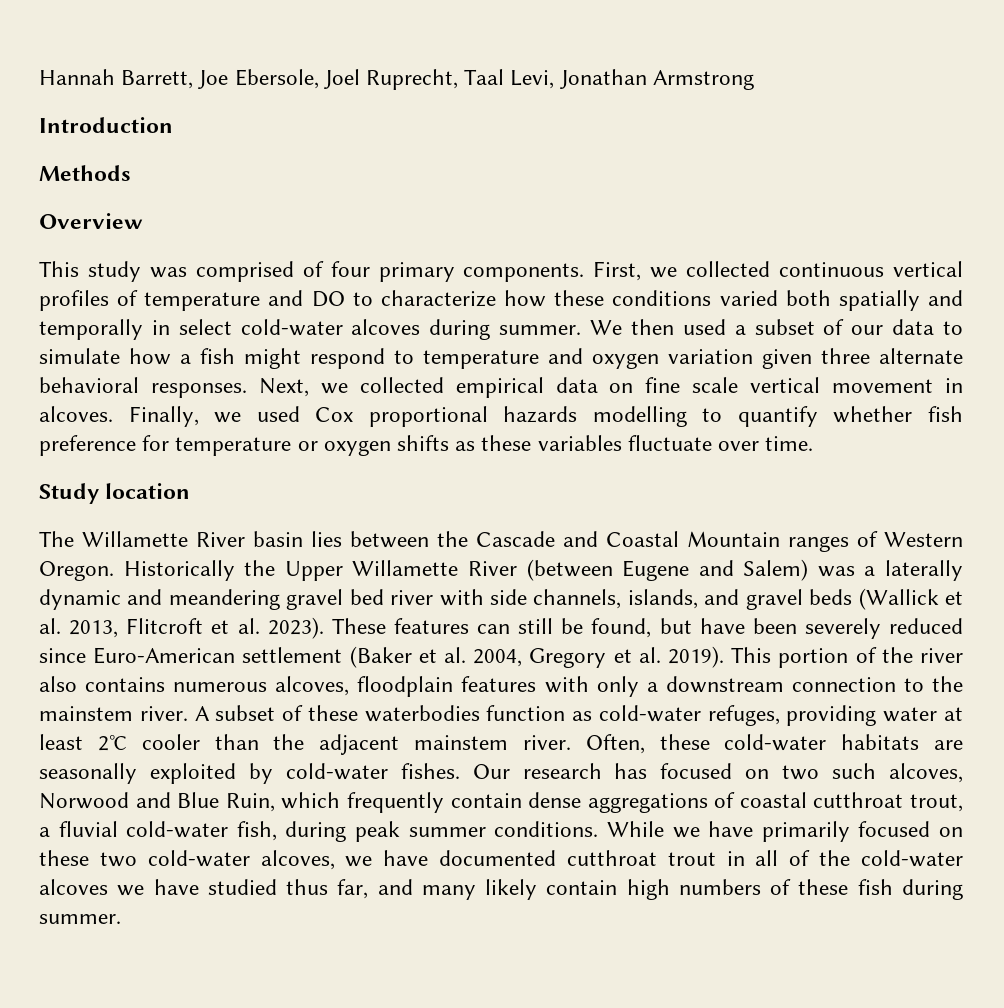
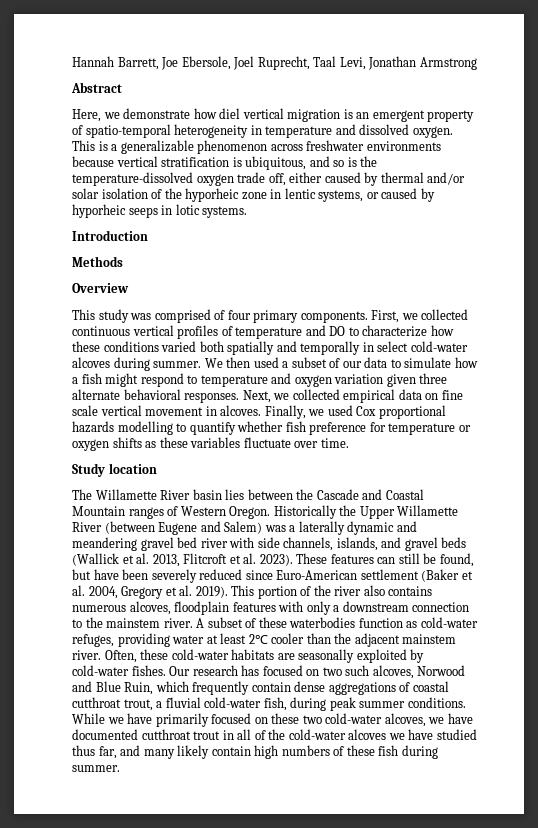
(754, 80) none -> [71,82,122,93] [72,108,475,122] [72,124,453,138] [72,140,441,154] [72,156,378,170] [72,172,466,186] [72,188,435,202] [72,204,248,218] // Abstract // Here, we demonstrate how diel vertical migration is an emergent property of spatio-temporal heterogeneity in temperature and dissolved oxygen. This is a generalizable phenomenon across freshwater environments because vertical stratification is ubiquitous, and so is the temperature-dissolved oxygen trade off, either caused by thermal and/or solar isolation of the hyporheic zone in lentic systems, or caused by hyporheic seeps in lotic systems.

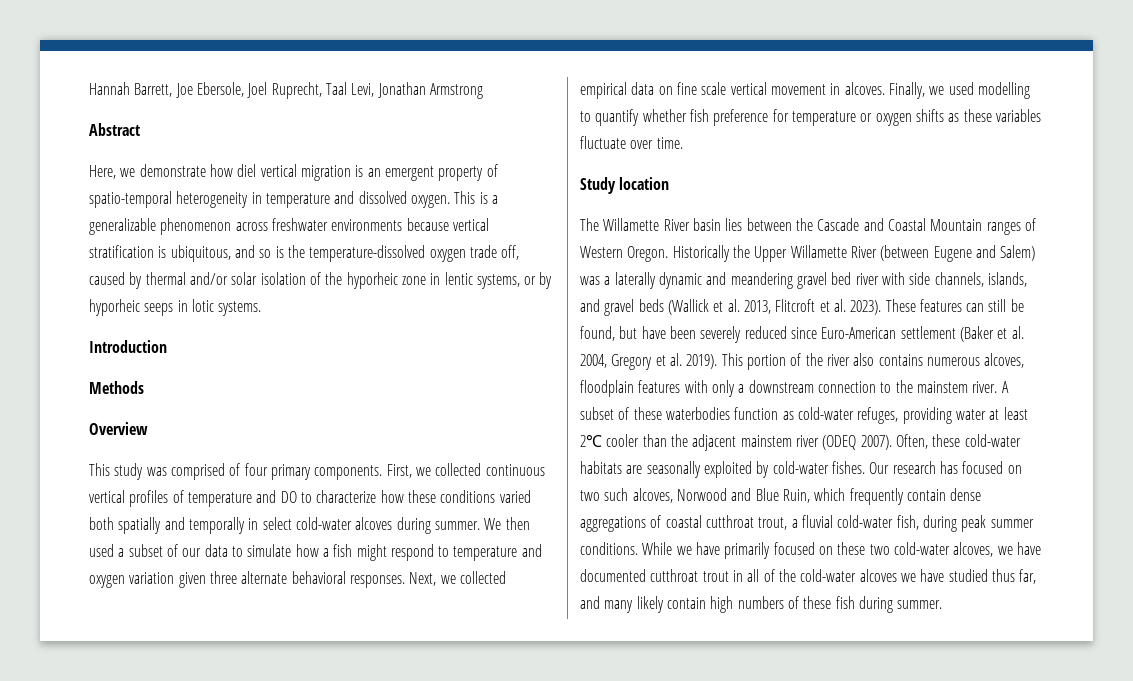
[289,172,323,183] either -> (520, 252) none
[381,188,418,199] caused -> (537, 280) none
[356,405,446,419] [72,421,114,433] Cox proportional hazards -> (974, 88) none
[72,650,101,660] river. -> [795,435,892,450] river (ODEQ 2007).

